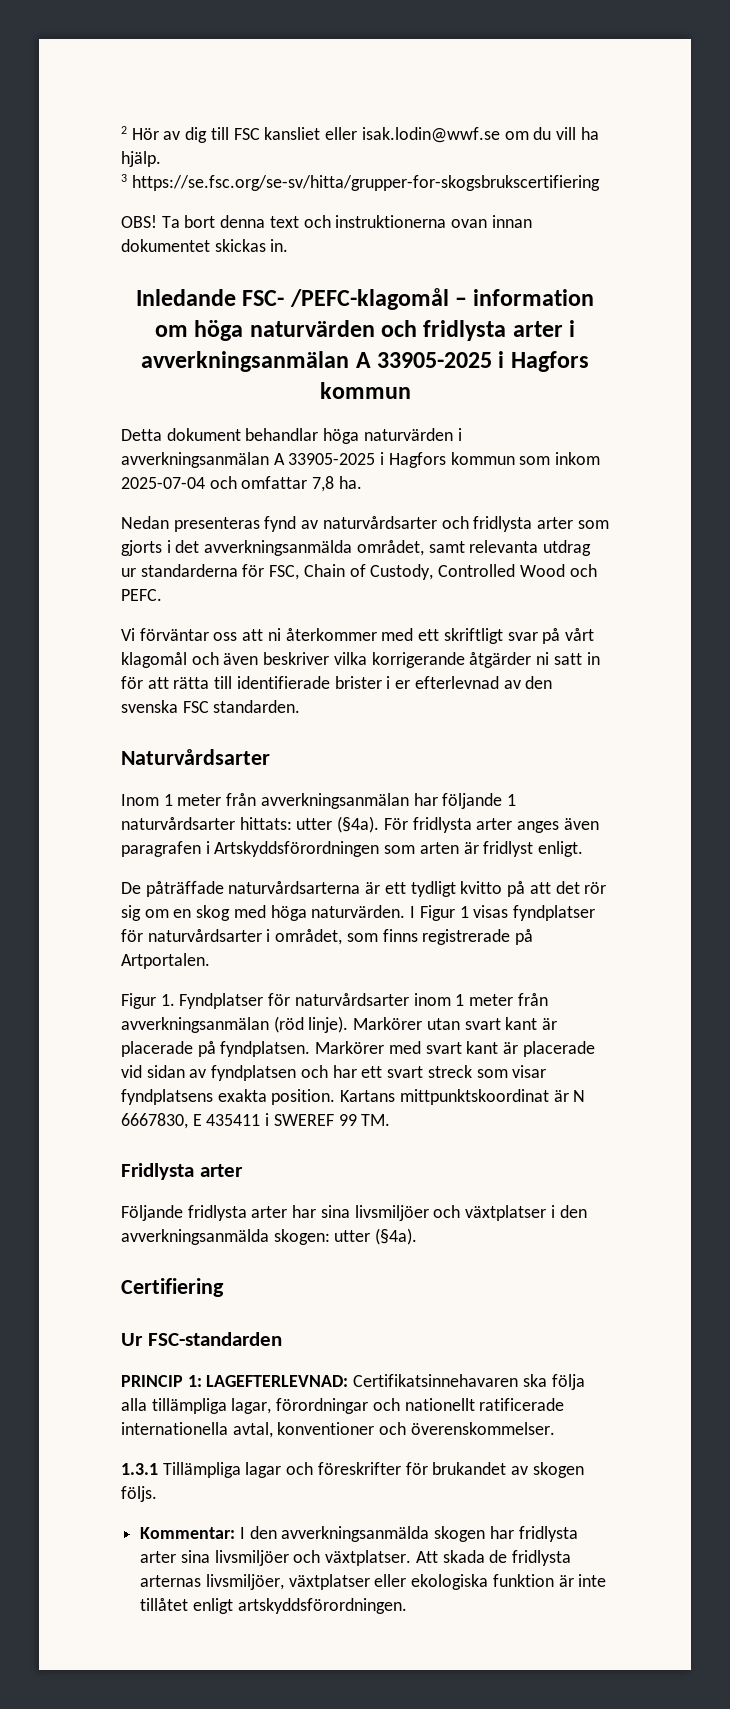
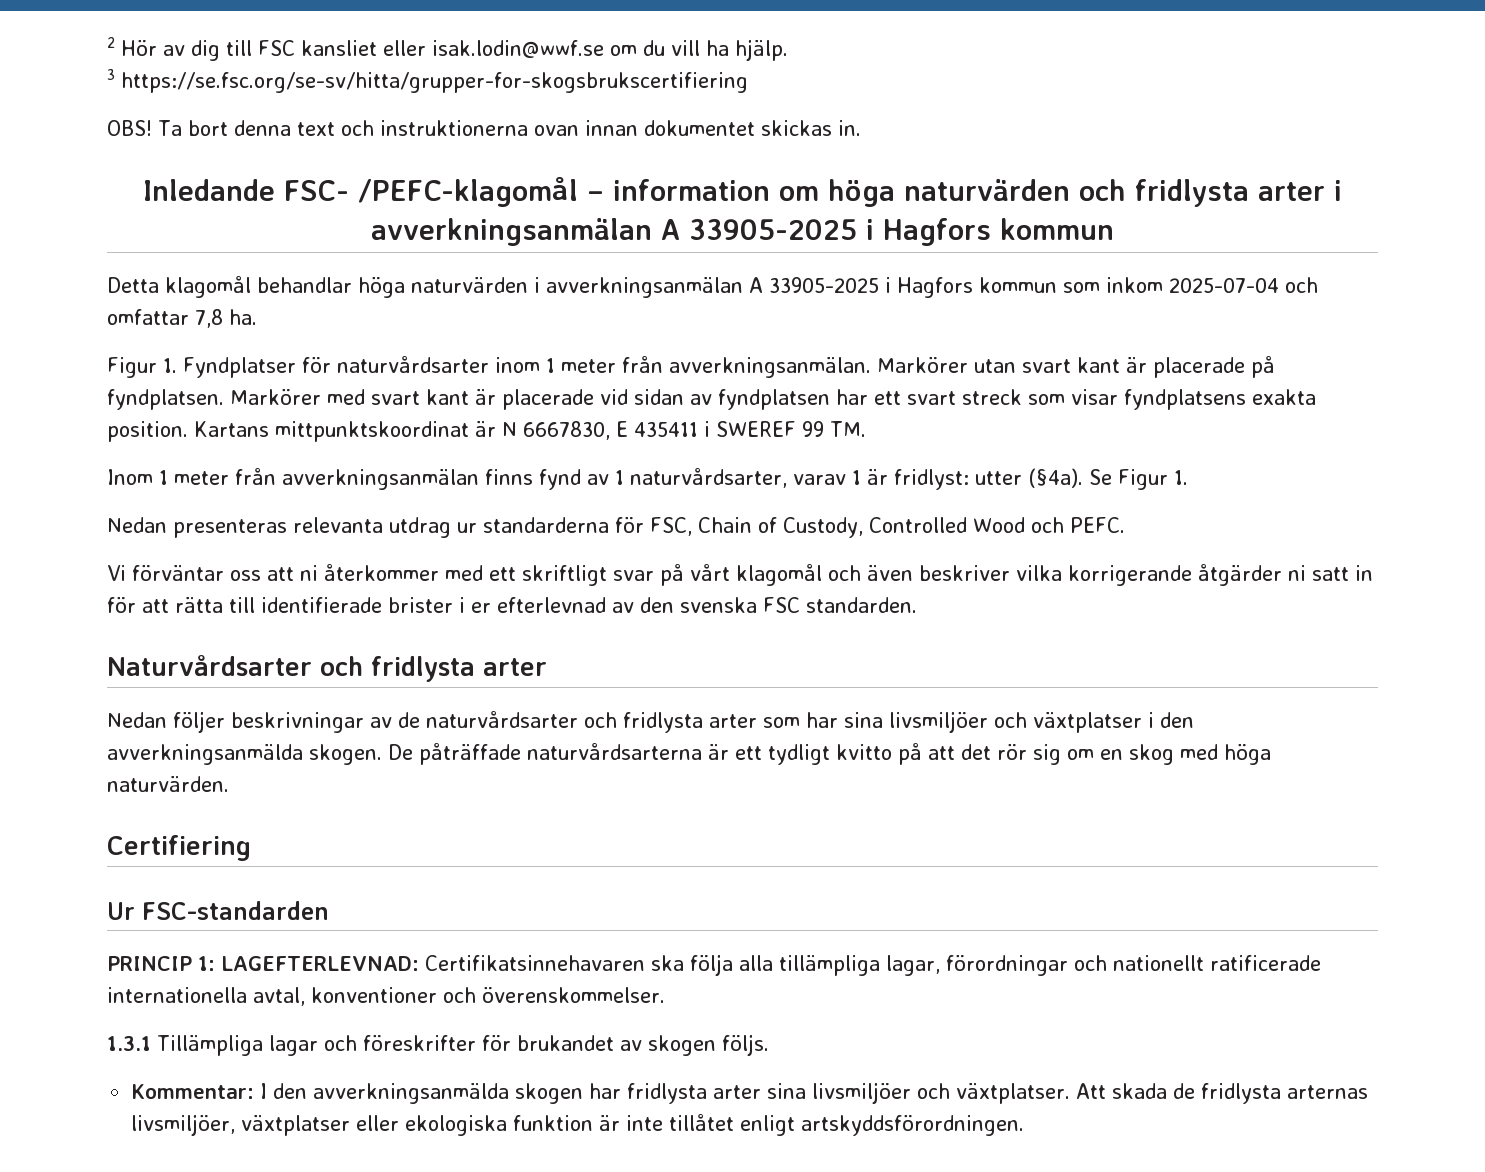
[166,428,241,441] dokument -> [165,276,251,298] klagomål
[121,516,609,532] [121,540,465,556] Nedan presenteras fynd av naturvårdsarter och fridlysta arter som gjorts i det avverkningsanmälda området, samt -> [107,356,1275,378] [107,388,1316,410] [107,421,866,442] [107,468,1188,490] [107,517,287,538] Figur 1. Fyndplatser för naturvårdsarter inom 1 meter från avverkningsanmälan. Markörer utan svart kant är placerade på fyndplatsen. Markörer med svart kant är placerade vid sidan av fyndplatsen har ett svart streck som visar fyndplatsens exakta position. Kartans mittpunktskoordinat är N 6667830, E 435411 i SWEREF 99 TM. // Inom 1 meter från avverkningsanmälan finns fynd av 1 naturvårdsarter, varav 1 är fridlyst: utter (§4a). Se Figur 1. // Nedan presenteras
[121,793,517,809] [121,816,599,833] [121,841,584,857] // Inom 1 meter från avverkningsanmälan har följande 1 naturvårdsarter hittats: utter (§4a). För fridlysta arter anges även paragrafen i Artskyddsförordningen som arten är fridlyst enligt. // -> [320,656,547,682] [107,711,1194,733] [107,744,382,765] och fridlysta arter // Nedan följer beskrivningar av de naturvårdsarter och fridlysta arter som har sina livsmiljöer och växtplatser i den avverkningsanmälda skogen.
[410,905,595,921] [121,929,534,945] [121,953,210,969] [121,993,548,1009] [121,1016,558,1033] [121,1041,595,1057] [121,1065,547,1081] [121,1089,586,1105] [121,1113,391,1129] [121,1163,243,1180] [121,1205,587,1221] [121,1228,418,1245] I Figur 1 visas fyndplatser för naturvårdsarter i området, som finns registrerade på Artportalen. // Figur 1. Fyndplatser för naturvårdsarter inom 1 meter från avverkningsanmälan (röd linje). Markörer utan svart kant är placerade på fyndplatsen. Markörer med svart kant är placerade vid sidan av fyndplatsen och har ett svart streck som visar fyndplatsens exakta position. Kartans mittpunktskoordinat är N 6667830, E 435411 i SWEREF 99 TM. // Fridlysta arter // Följande fridlysta arter har sina livsmiljöer och växtplatser i den avverkningsanmälda skogen: utter (§4a). -> (229, 784) none

